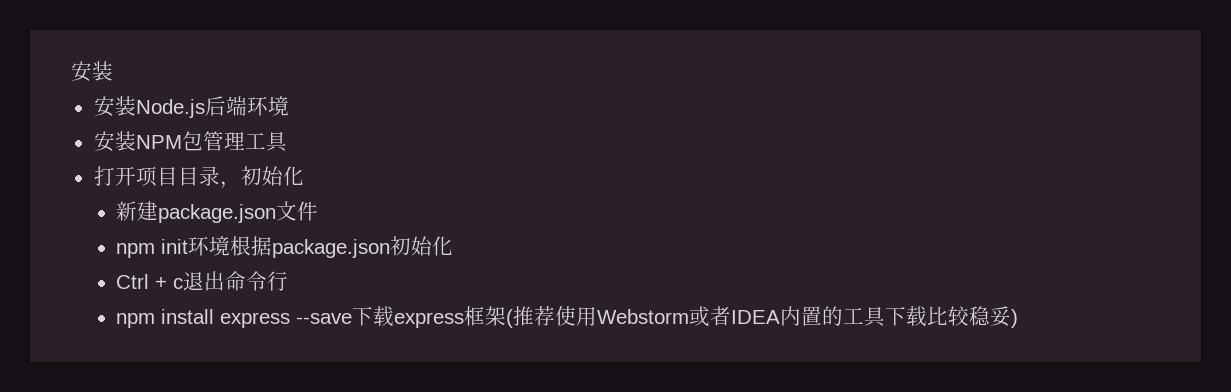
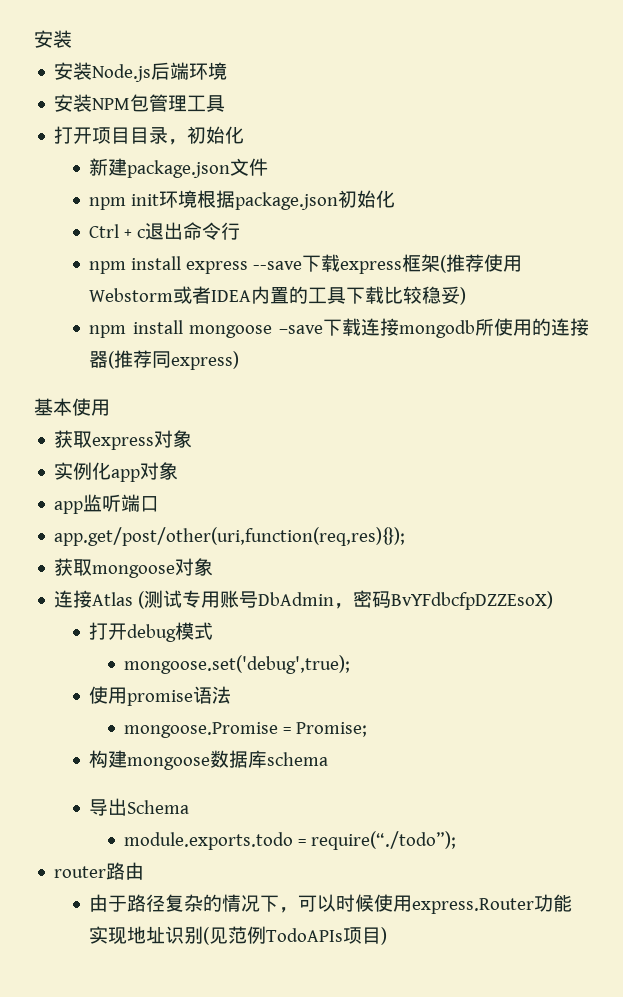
(1019, 318) none -> [89,318,589,338] [89,350,240,370] [34,398,110,416] [54,430,193,450] [54,462,179,482] [54,494,160,514] [54,527,406,546] [54,558,214,578] [54,590,554,610] [89,622,214,642] [124,655,351,674] [89,686,232,706] [124,722,368,738] [89,750,329,770] [89,798,190,816] [124,831,457,850] [54,862,145,880] [89,894,573,914] [89,926,388,945] // npm install mongoose –save下载连接mongodb所使用的连接器(推荐同express) // 基本使用 // 获取express对象 // 实例化app对象 // app监听端口 // app.get/post/other(uri,function(req,res){}); // 获取mongoose对象 // 连接Atlas (测试专用账号DbAdmin，密码BvYFdbcfpDZZEsoX) // 打开debug模式 // mongoose.set('debug',true); // 使用promise语法 // mongoose.Promise = Promise; // 构建mongoose数据库schema // 导出Schema // module.exports.todo = require(“./todo”); // router路由 // 由于路径复杂的情况下，可以时候使用express.Router功能实现地址识别(见范例TodoAPIs项目)

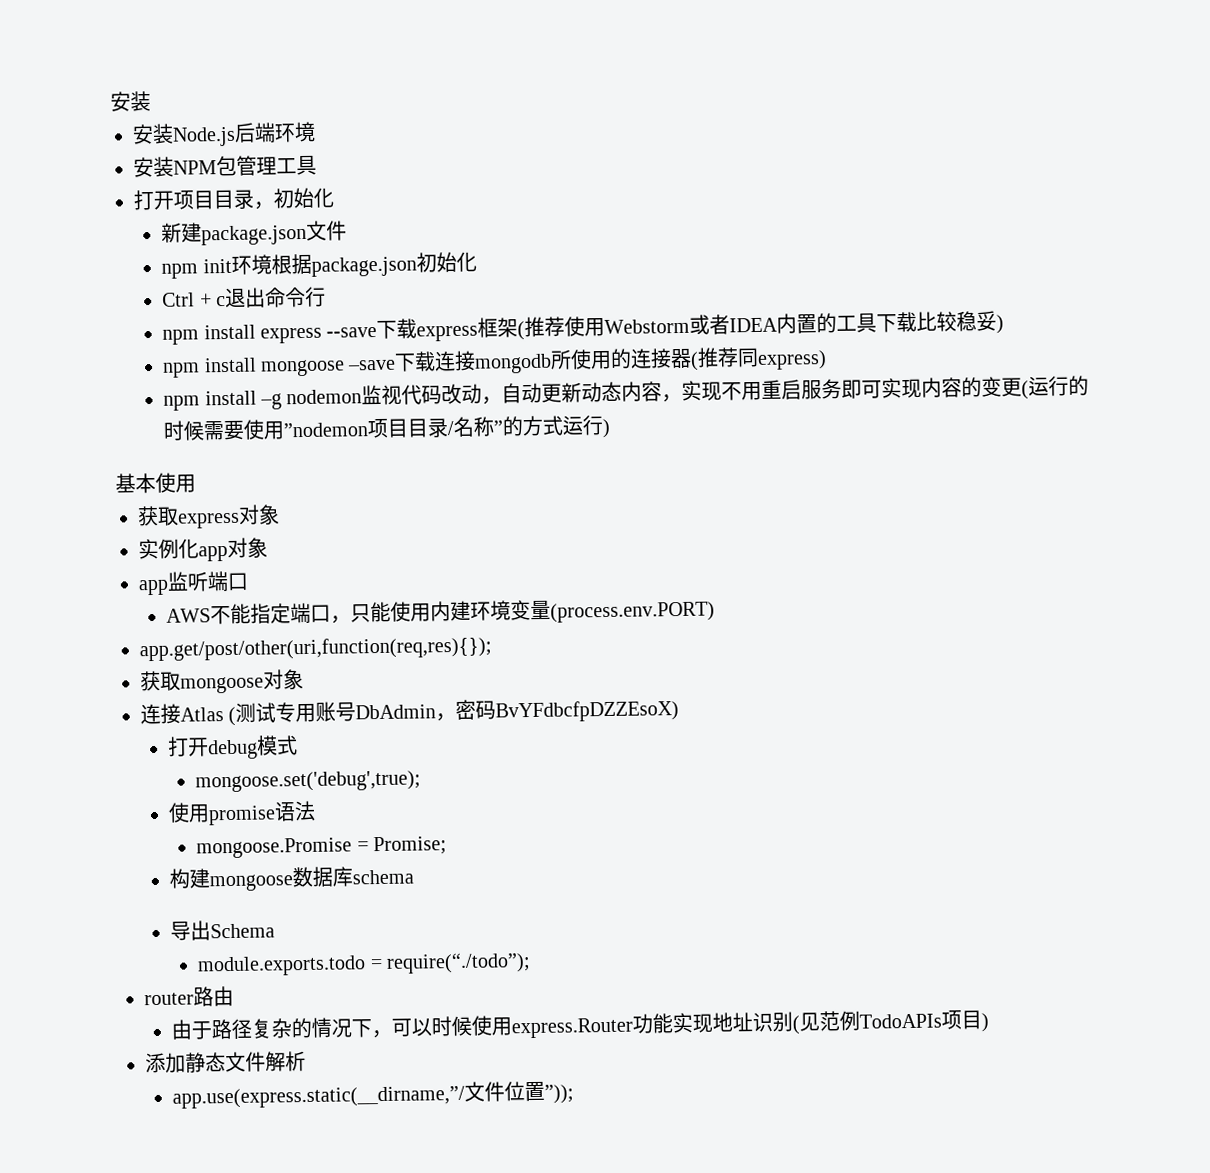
(240, 360) none -> [163,375,1090,411] [163,415,612,441] // npm install –g nodemon监视代码改动，自动更新动态内容，实现不用重启服务即可实现内容的变更(运行的时候需要使用”nodemon项目目录/名称”的方式运行)
(160, 504) none -> [166,599,716,625] // AWS不能指定端口，只能使用内建环境变量(process.env.PORT)
(388, 936) none -> [145,1051,306,1074] [172,1081,575,1109] // 添加静态文件解析 // app.use(express.static(__dirname,”/文件位置”));

